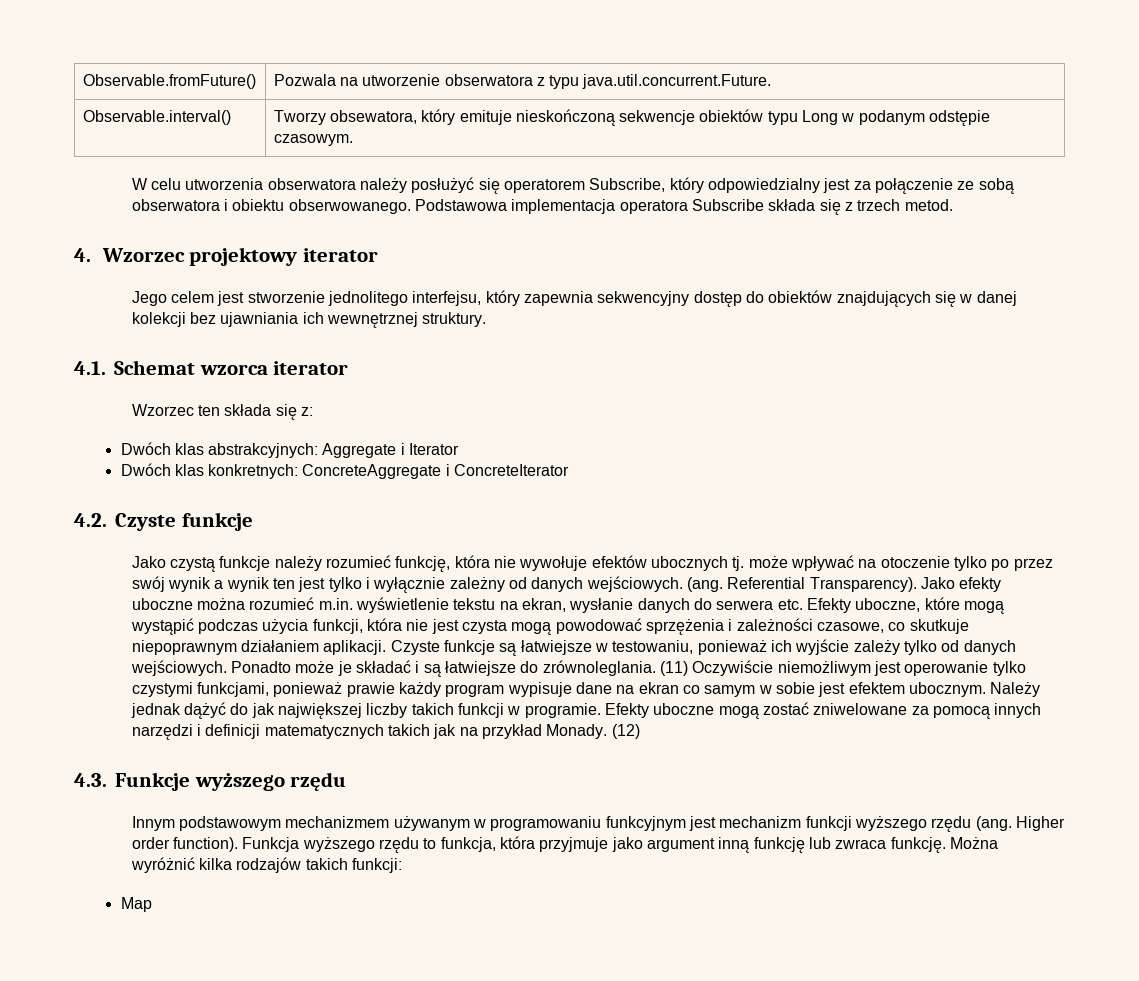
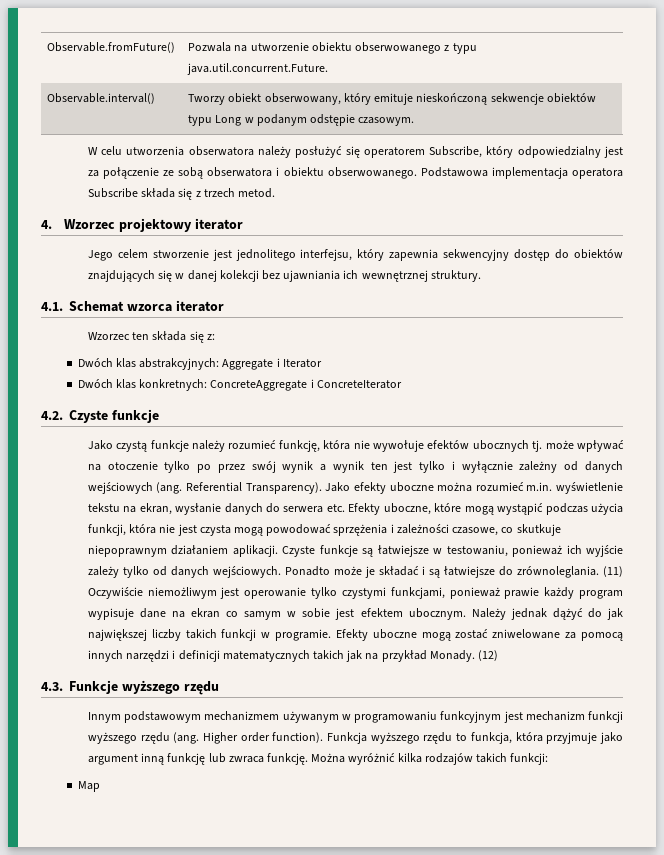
[444,74,533,86] obserwatora -> [311,42,442,54] obiektu obserwowanego
[329,110,417,124] obsewatora, -> [228,93,341,105] obiekt obserwowany,
[217,291,325,306] jest stworzenie -> [152,249,232,261] stworzenie jest
[586,576,683,592] wejściowych. -> [87,482,153,494] wejściowych

